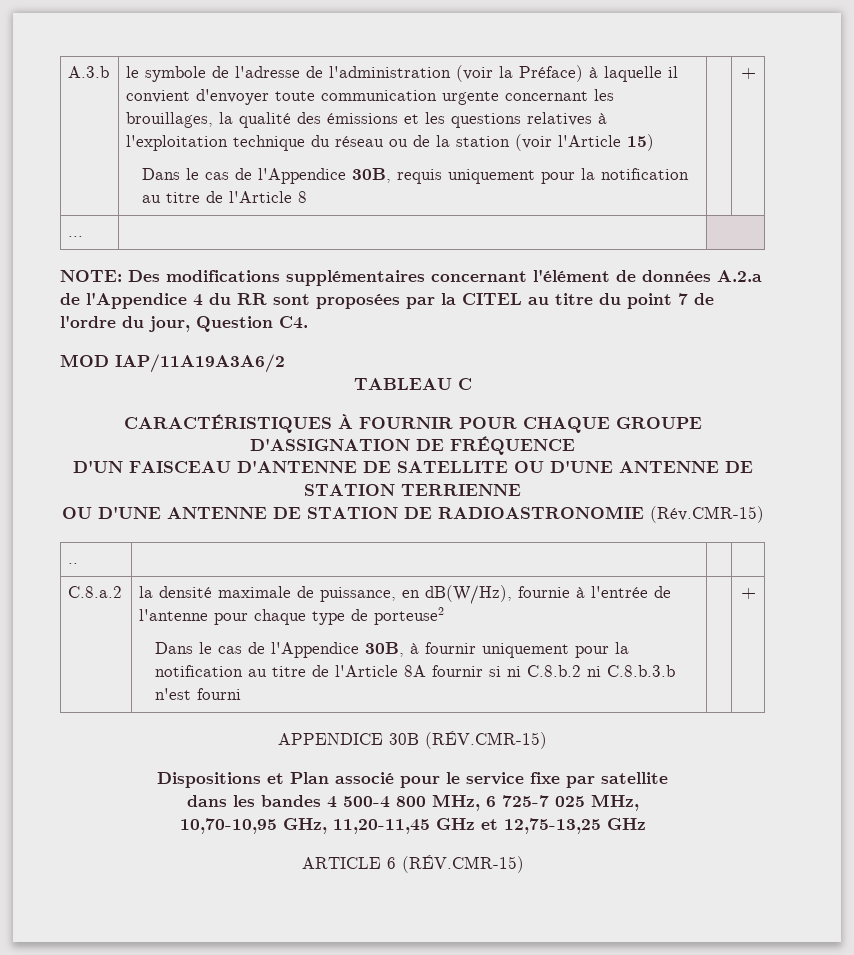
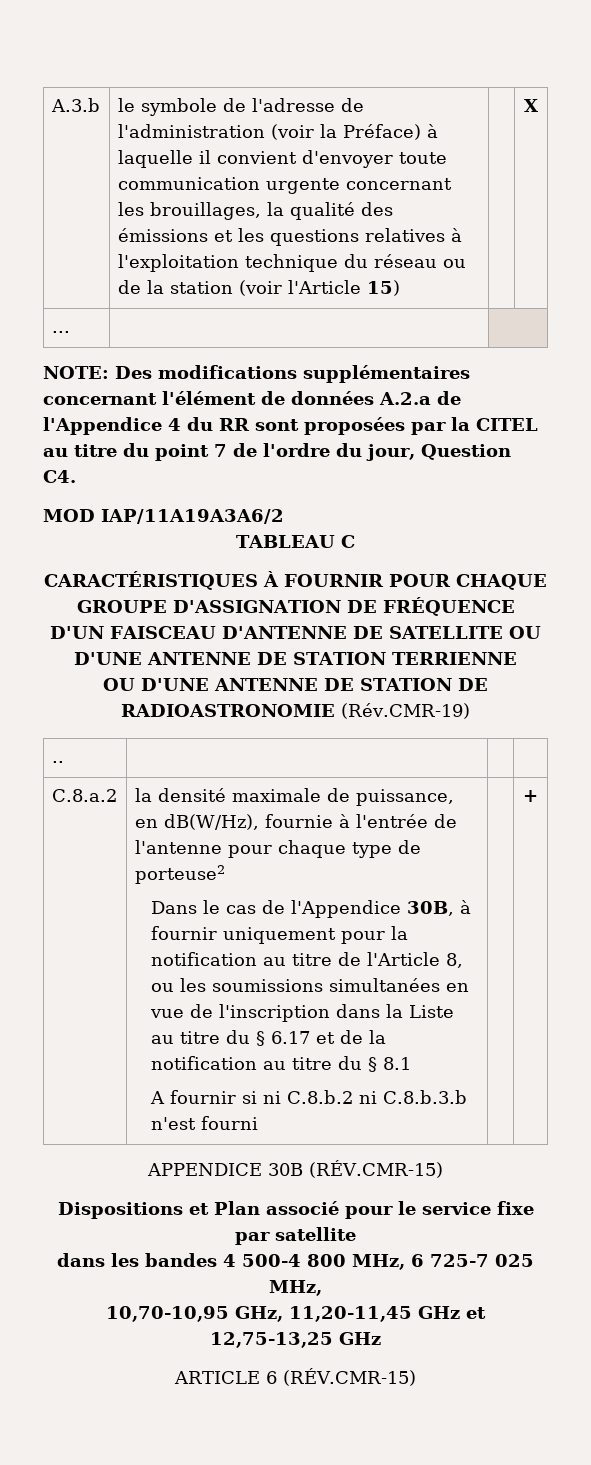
[141,168,689,184] [141,191,307,203] [740,68,756,79] // Dans le cas de l'Appendice 30B, requis uniquement pour la notification au titre de l'Article 8 | | + -> [524,99,538,112] | | X
[649,506,764,523] (Rév.CMR-15) -> [341,703,471,719] (Rév.CMR-19)
[403,665,426,677] 8A -> [445,953,463,968] [150,978,469,992] [149,1004,454,1022] [150,1030,386,1046] [150,1056,411,1072] [149,1091,165,1104] 8, ou les soumissions simultanées en vue de l'inscription dans la Liste au titre du § 6.17 et de la notification au titre du § 8.1 // A

